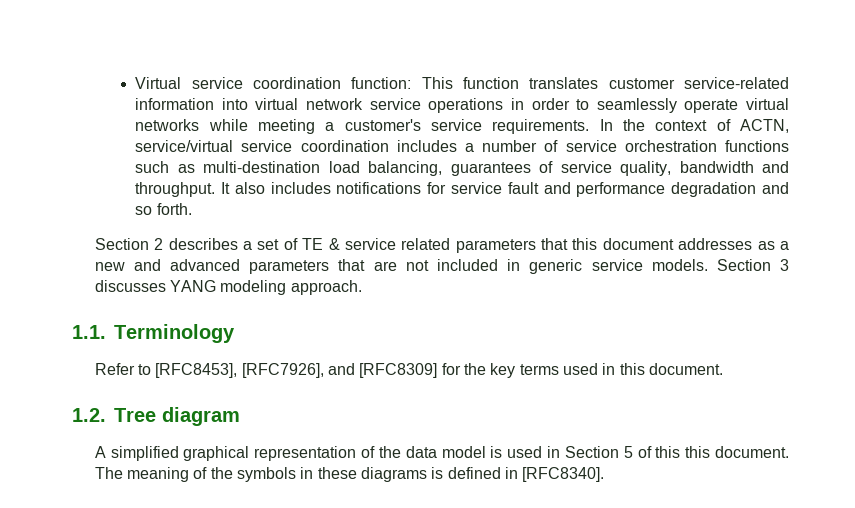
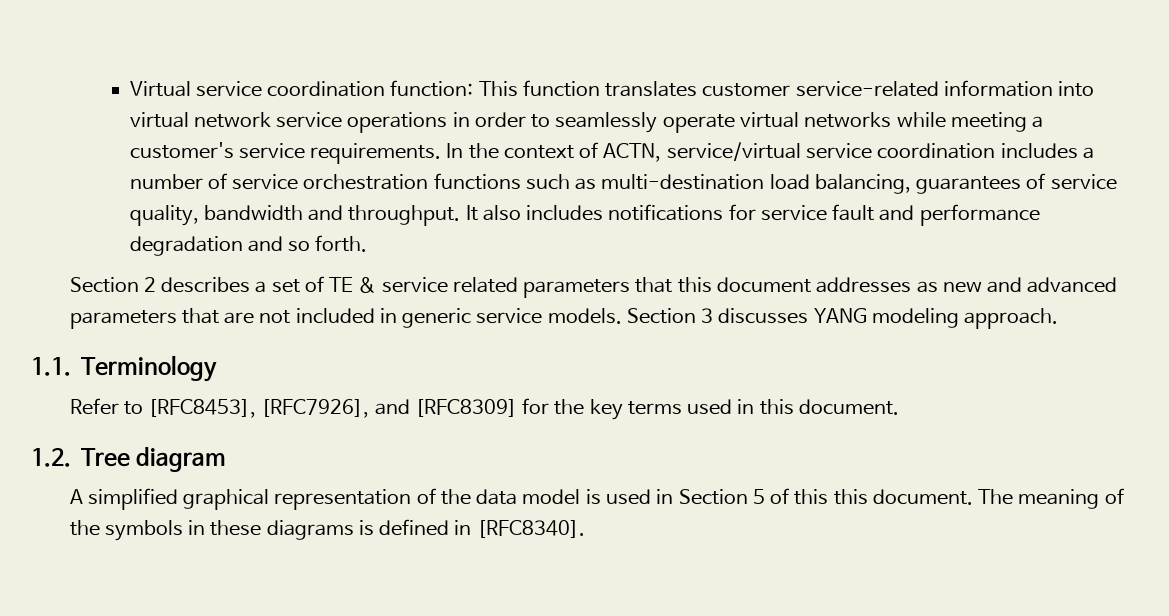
[780,241,789,250] a -> (938, 287) none

